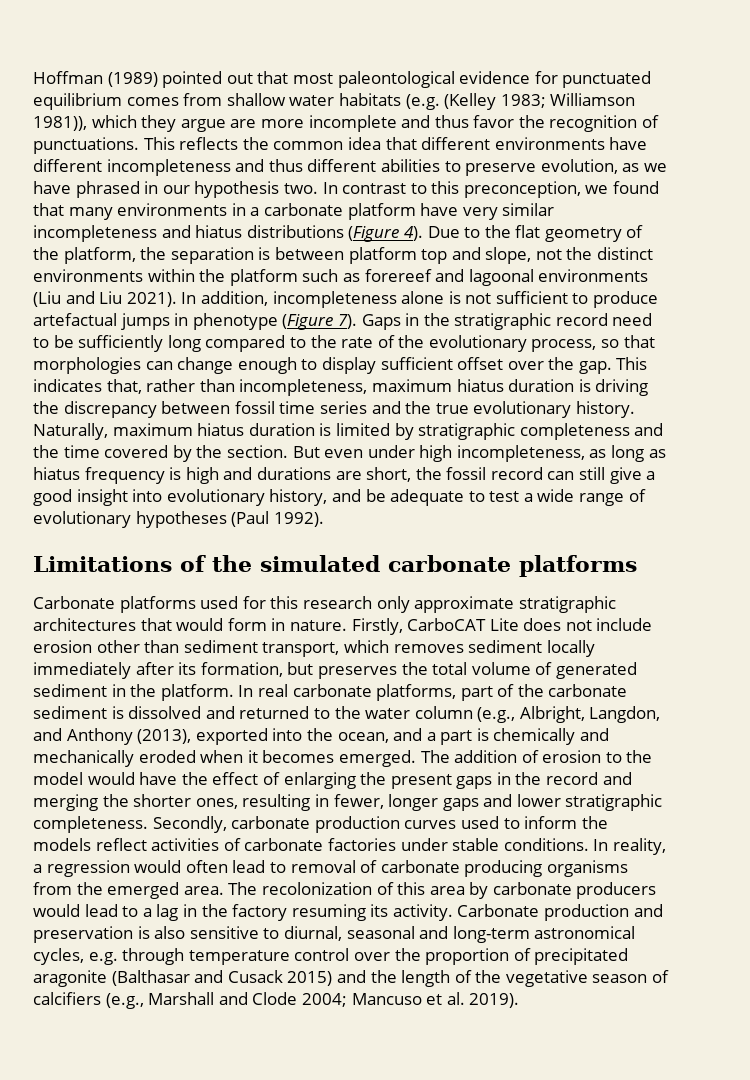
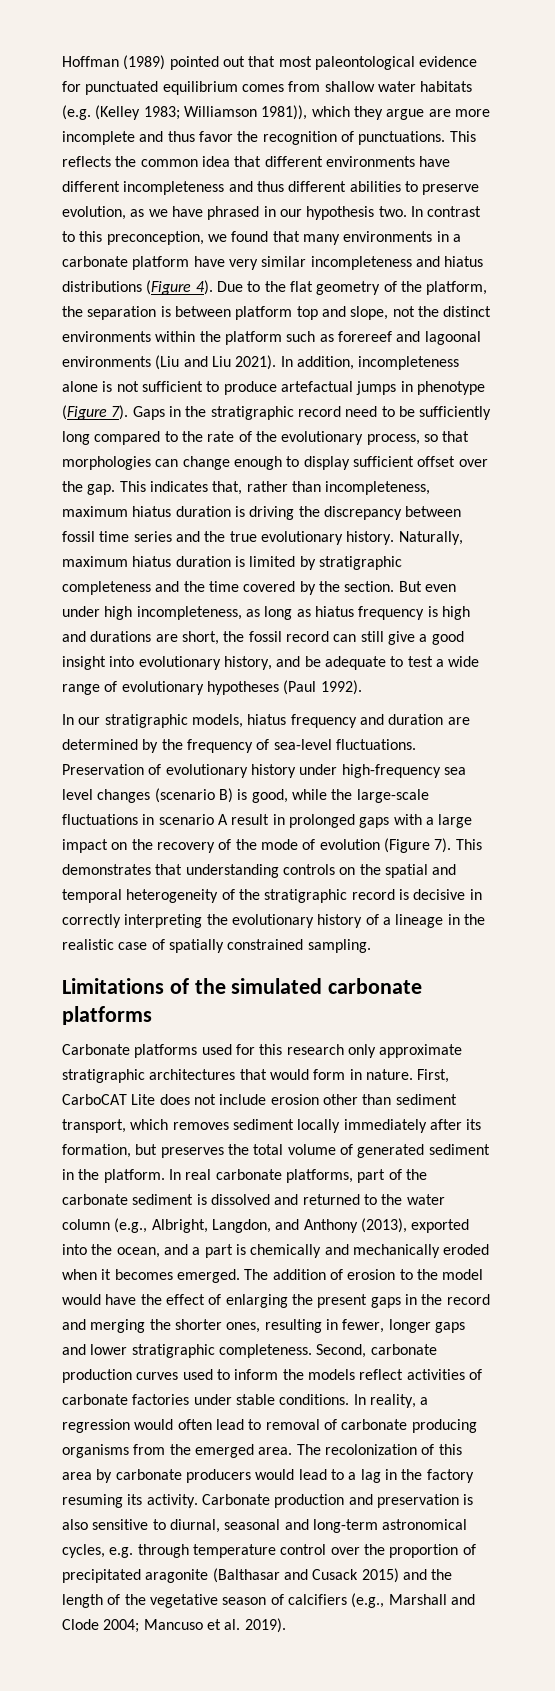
(324, 519) none -> [62,714,470,728] [62,739,416,753] [62,764,466,778] [62,788,429,803] [62,814,473,828] [62,838,482,853] [62,864,457,878] [62,889,482,903] [62,914,485,928] [62,939,371,953] // In our stratigraphic models, hiatus frequency and duration are determined by the frequency of sea-level fluctuations. Preservation of evolutionary history under high-frequency sea level changes (scenario B) is good, while the large-scale fluctuations in scenario A result in prolonged gaps with a large impact on the recovery of the mode of evolution (Figure 7). This demonstrates that understanding controls on the spatial and temporal heterogeneity of the stratigraphic record is decisive in correctly interpreting the evolutionary history of a lineage in the realistic case of spatially constrained sampling.
[351,618,403,635] Firstly, -> [417,1069,450,1083] First,
[152,816,227,833] Secondly, -> [316,1344,367,1358] Second,

